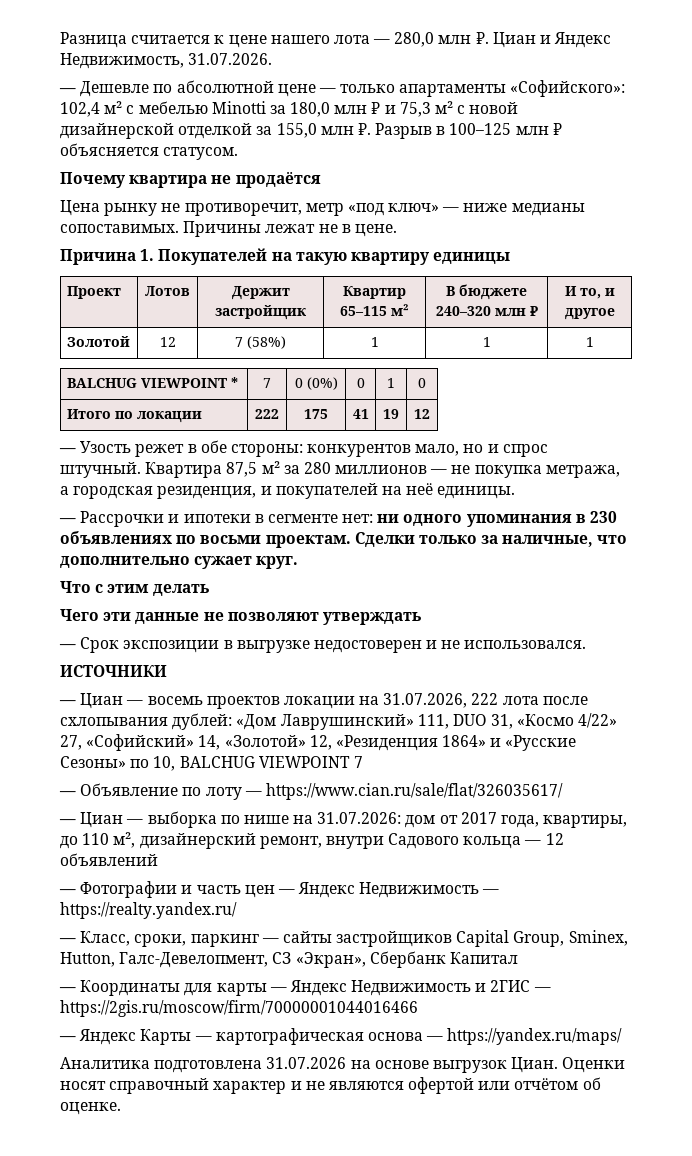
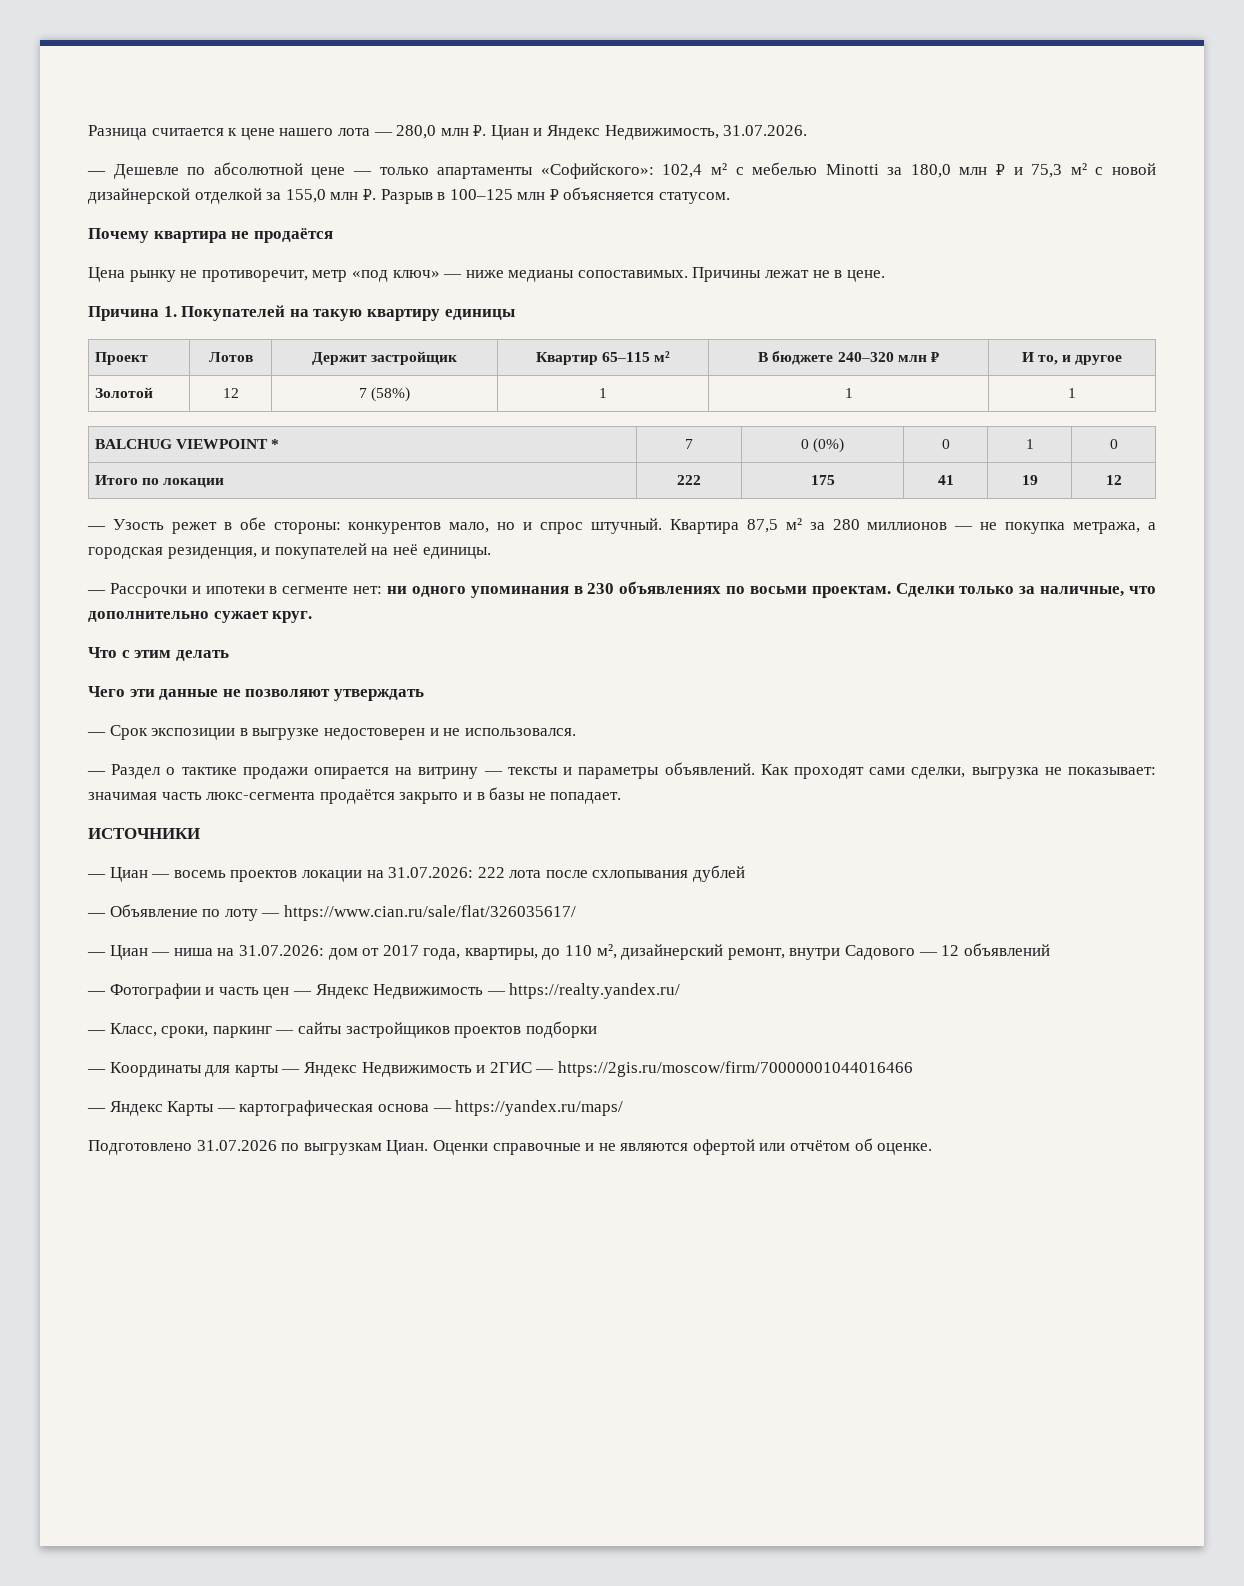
(587, 644) none -> [87,762,1156,779] [88,787,622,804] // — Раздел о тактике продажи опирается на витрину — тексты и параметры объявлений. Как проходят сами сделки, выгрузка не показывает: значимая часть люкс-сегмента продаётся закрыто и в базы не попадает.
[383,693,468,708] 31.07.2026, -> [388,867,474,878] 31.07.2026:
[172,713,618,730] [60,734,577,751] [60,756,363,771] дублей: «Дом Лаврушинский» 111, DUO 31, «Космо 4/22» 27, «Софийский» 14, «Золотой» 12, «Резиденция 1864» и «Русские Сезоны» по 10, BALCHUG VIEWPOINT 7 -> [693,865,746,882] дублей
[147,811,289,828] выборка по нише -> [173,948,213,956] ниша
[463,836,522,849] кольца -> (916, 952) none
[456,930,628,947] [60,951,518,968] Capital Group, Sminex, Hutton, Галс-Девелопмент, СЗ «Экран», Сбербанк Капитал -> [454,1021,597,1038] проектов подборки
[60,1057,626,1073] [60,1078,287,1094] Аналитика подготовлена 31.07.2026 на основе выгрузок Циан. Оценки носят справочный характер -> [88,1140,581,1155] Подготовлено 31.07.2026 по выгрузкам Циан. Оценки справочные

